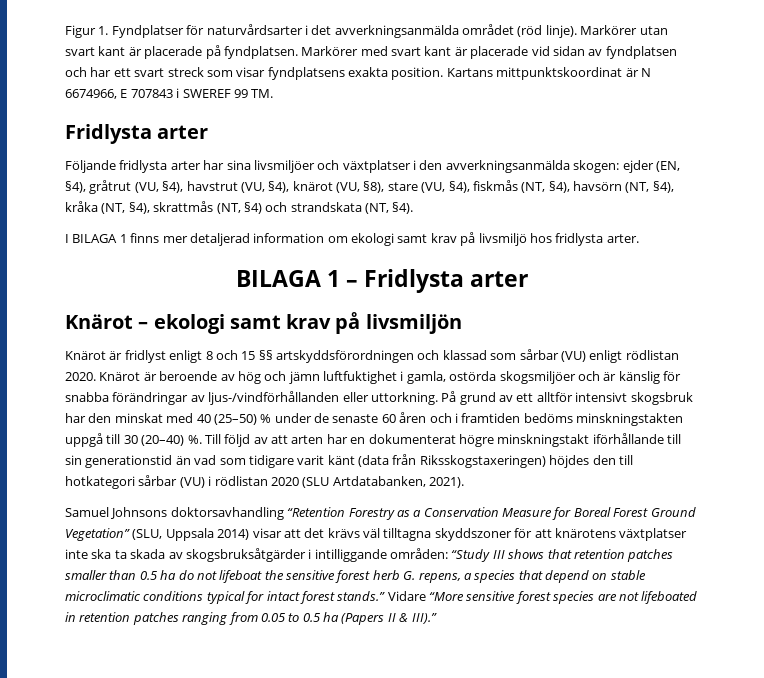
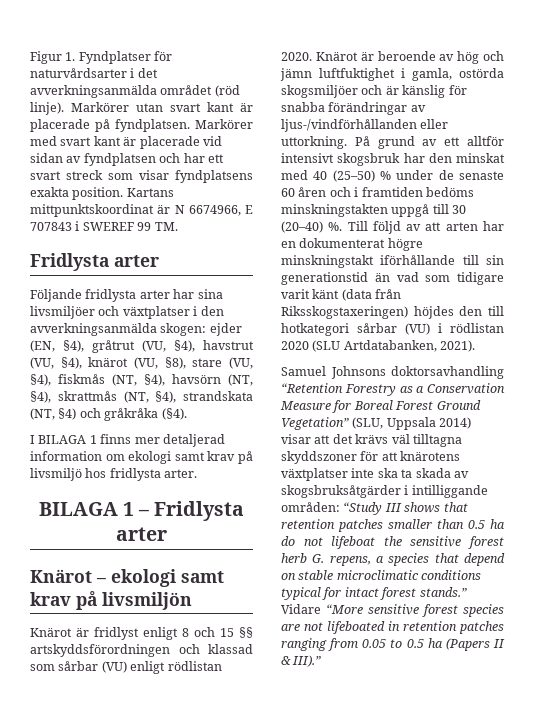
[65,201,214,214] kråka (NT, §4), skrattmås -> [57,391,253,403] skrattmås (NT, §4), strandskata
[290,202,414,214] strandskata (NT, §4). -> [104,408,187,421] gråkråka (§4).

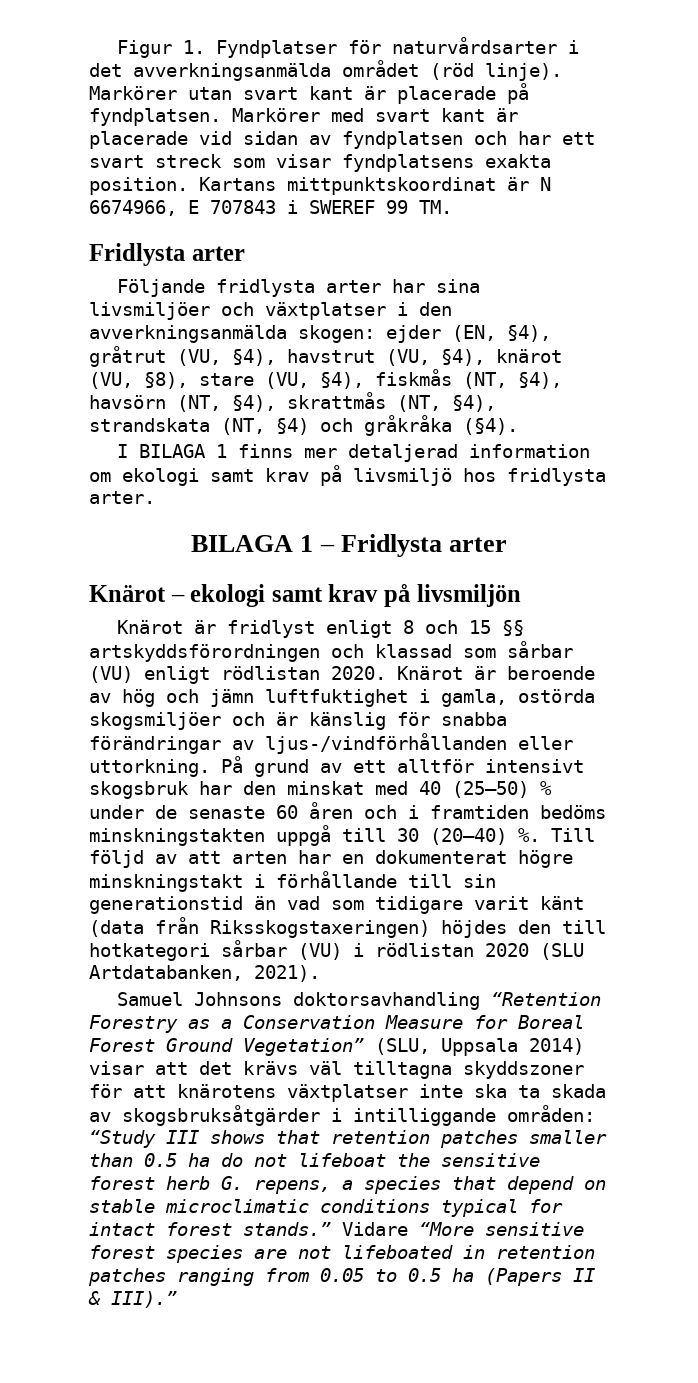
[380,255,456,265] iförhållande -> [254,871,397,888] i förhållande

